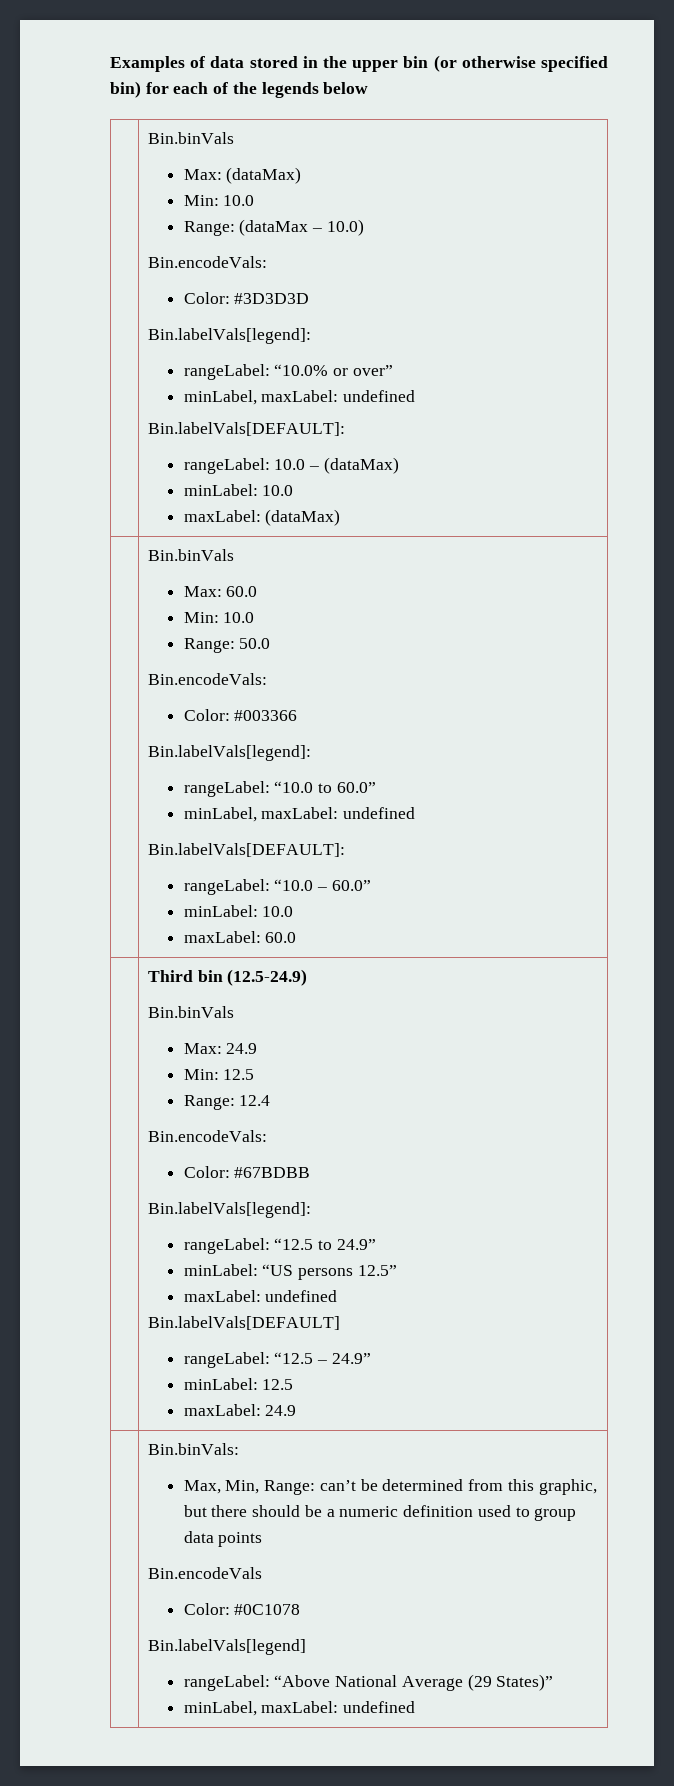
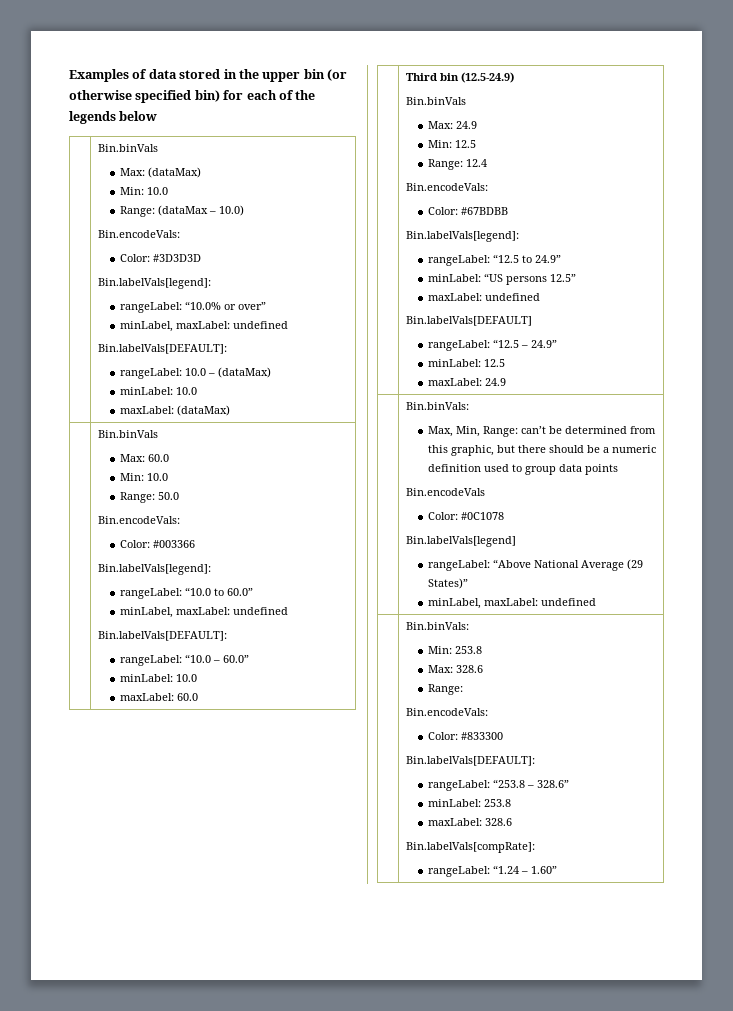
(416, 1707) none -> [405,622,469,630] [427,646,482,654] [427,665,483,673] [427,684,463,695] [405,708,488,716] [427,732,503,740] [405,756,535,766] [427,779,569,791] [427,799,511,807] [427,818,512,826] [405,842,535,853] [427,865,557,877] // | Bin.binVals: // Min: 253.8 // Max: 328.6 // Range: // Bin.encodeVals: // Color: #833300 // Bin.labelVals[DEFAULT]: // rangeLabel: “253.8 – 328.6” // minLabel: 253.8 // maxLabel: 328.6 // Bin.labelVals[compRate]: // rangeLabel: “1.24 – 1.60”

